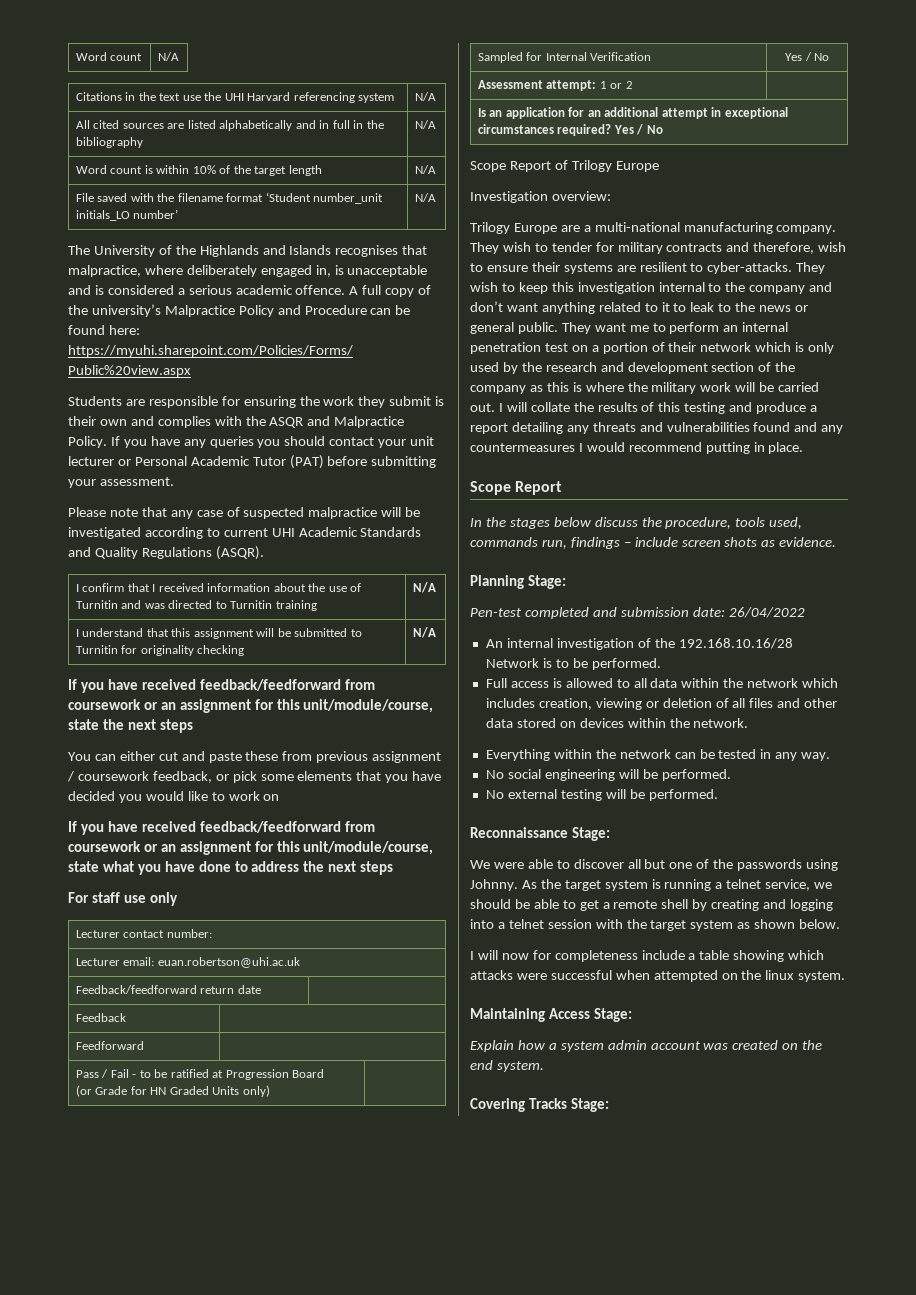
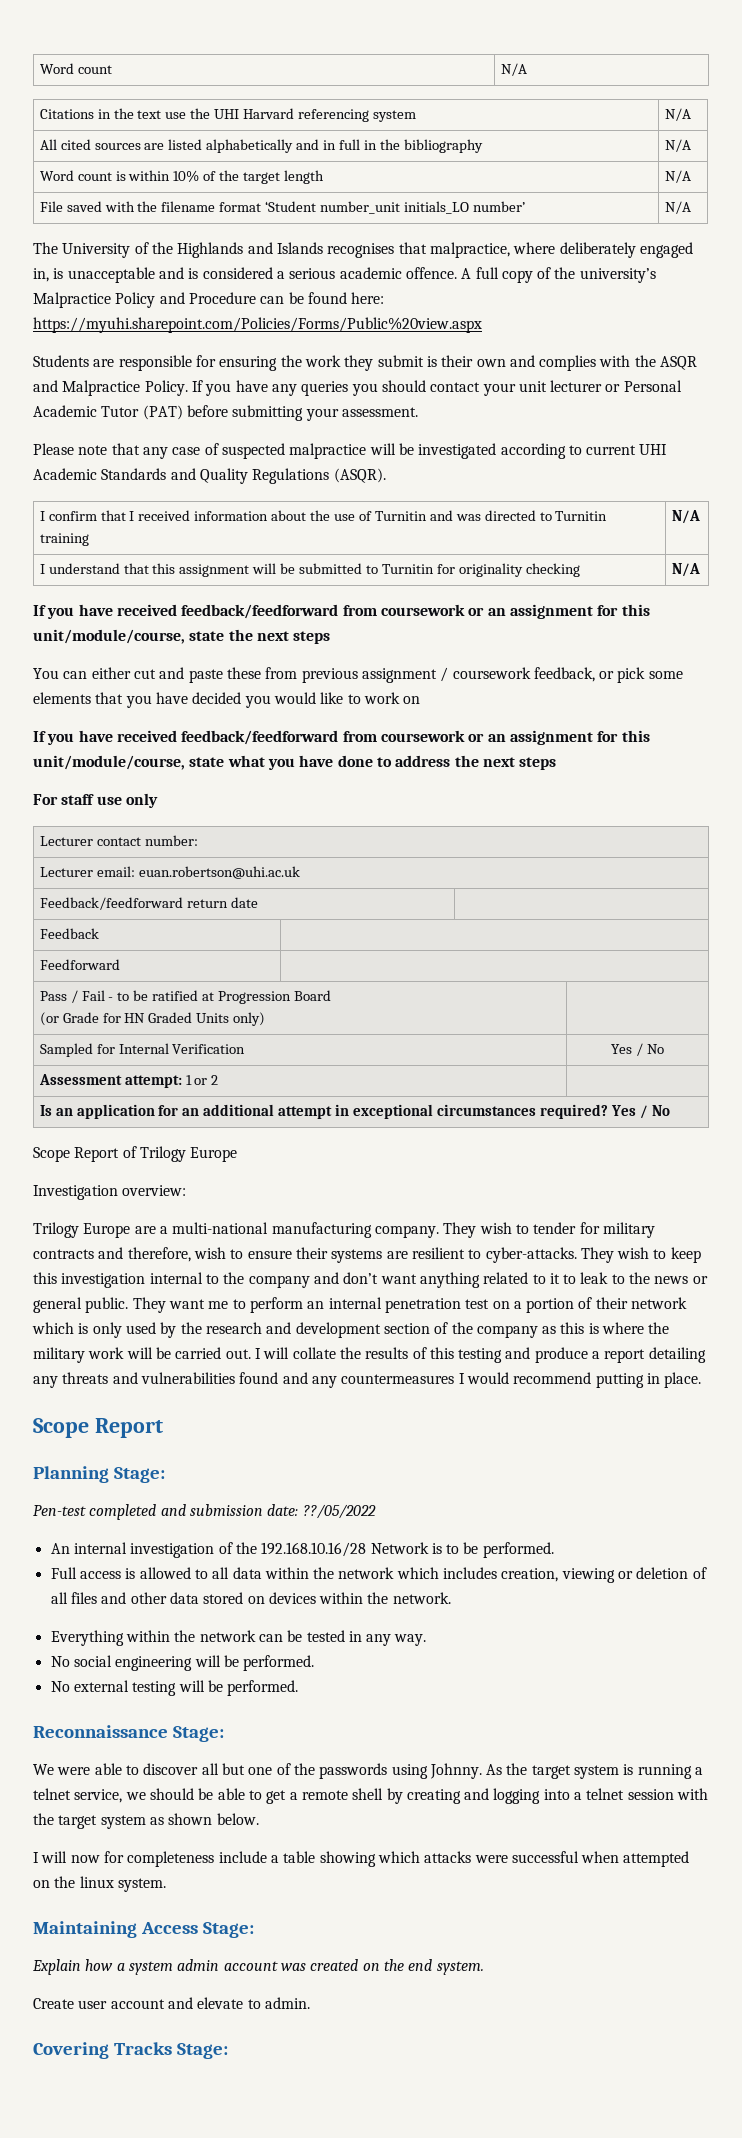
[470,517,803,529] [470,537,837,549] // In the stages below discuss the procedure, tools used, commands run, findings – include screen shots as evidence. -> (163, 1428) none
[728,607,805,618] 26/04/2022 -> [302,1504,376,1519] ??/05/2022
(544, 1066) none -> [33,1997,310,2009] // Create user account and elevate to admin.

